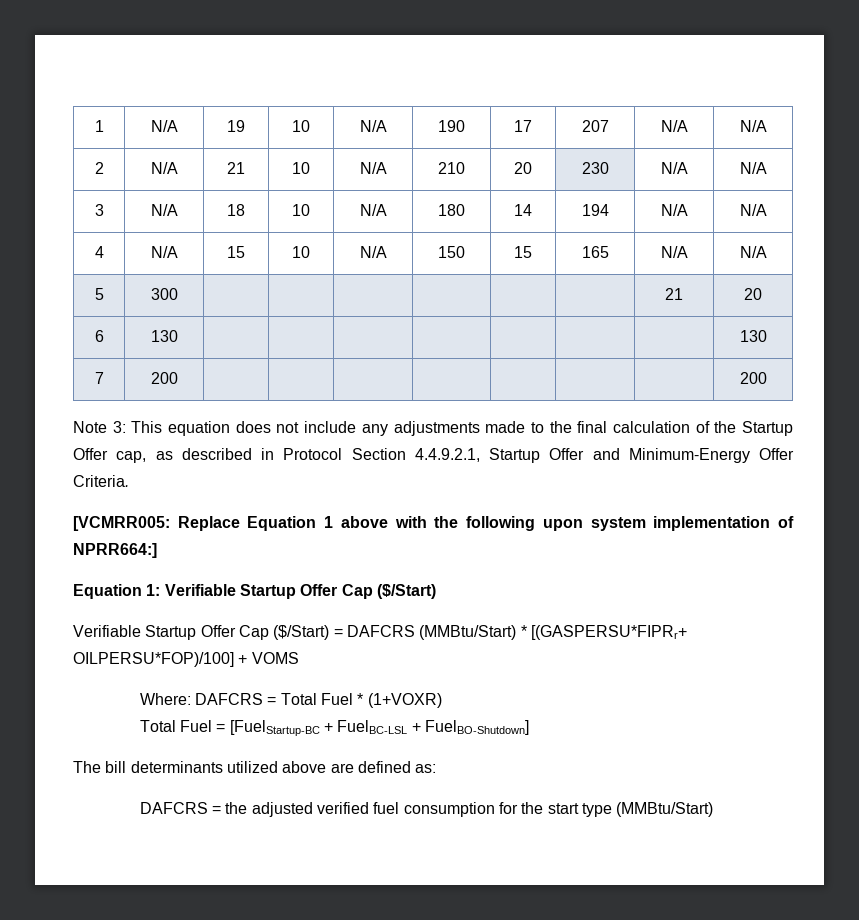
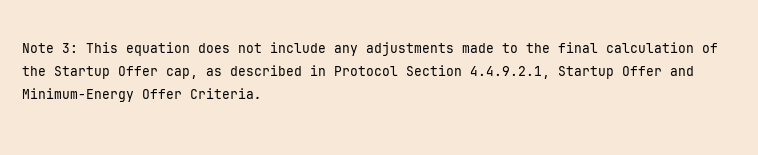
[94,120,104,132] [150,120,178,132] [227,120,245,132] [292,120,310,132] [359,120,387,132] [438,120,465,132] [514,120,532,132] [581,120,609,132] [660,120,688,132] [739,120,767,132] [94,162,104,174] [150,162,178,174] [227,162,245,174] [292,162,310,174] [359,162,387,174] [438,162,465,174] [514,162,532,174] [581,162,609,174] [660,162,688,174] [739,162,767,174] [94,204,104,216] [150,204,178,216] [227,204,245,216] [292,204,310,216] [359,204,387,216] [438,204,465,216] [514,204,532,216] [581,204,609,216] [660,204,688,216] [739,204,767,216] [94,246,104,258] [150,246,178,258] [227,246,245,258] [292,246,310,258] [359,246,387,258] [438,246,465,258] [514,246,532,258] [581,246,609,258] [660,246,688,258] [739,246,767,258] [94,288,104,300] [150,288,178,300] [665,288,683,300] [744,288,762,300] [94,330,104,342] [150,330,178,342] [739,330,767,342] [94,372,104,384] [150,372,178,384] [739,372,767,384] 1 | N/A | 19 | 10 | N/A | 190 | 17 | 207 | N/A | N/A // 2 | N/A | 21 | 10 | N/A | 210 | 20 | 230 | N/A | N/A // 3 | N/A | 18 | 10 | N/A | 180 | 14 | 194 | N/A | N/A // 4 | N/A | 15 | 10 | N/A | 150 | 15 | 165 | N/A | N/A // 5 | 300 | | | | | | | 21 | 20 // 6 | 130 | | | | | | | | 130 // 7 | 200 | | | | | | | | 200 // -> (22, 48) none
[73,516,795,531] [73,543,157,558] [73,584,436,599] [73,625,687,640] [73,652,299,667] [139,693,442,708] [139,720,529,736] [73,761,437,773] [139,802,714,817] // [VCMRR005: Replace Equation 1 above with the following upon system implementation of NPRR664:] // Equation 1: Verifiable Startup Offer Cap ($/Start) // Verifiable Startup Offer Cap ($/Start) = DAFCRS (MMBtu/Start) * [(GASPERSU*FIPRr+ OILPERSU*FOP)/100] + VOMS // Where: DAFCRS = Total Fuel * (1+VOXR) // Total Fuel = [FuelStartup-BC + FuelBC-LSL + FuelBO-Shutdown] // The bill determinants utilized above are defined as: // DAFCRS = the adjusted verified fuel consumption for the start type (MMBtu/Start) -> (262, 93) none

